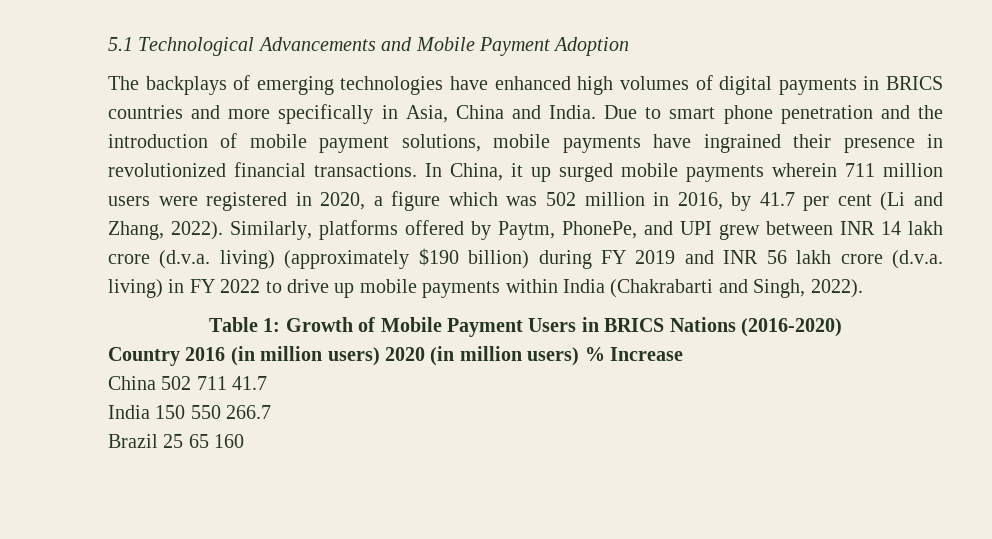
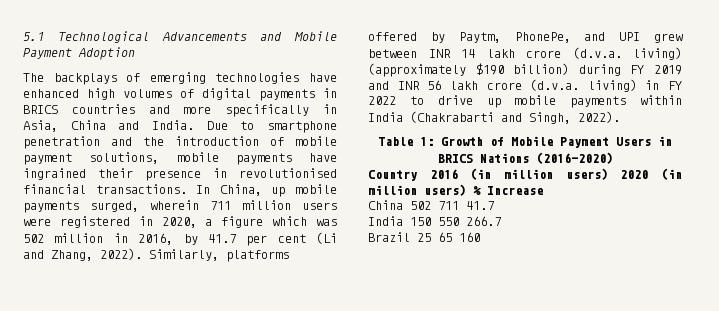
[669,105,773,124] smart phone -> [267,121,337,133] smartphone
[108,163,226,177] revolutionized -> [239,168,337,178] revolutionised
[511,163,764,182] it up surged mobile payments -> [271,184,337,197] [23,201,139,213] up mobile payments surged,

